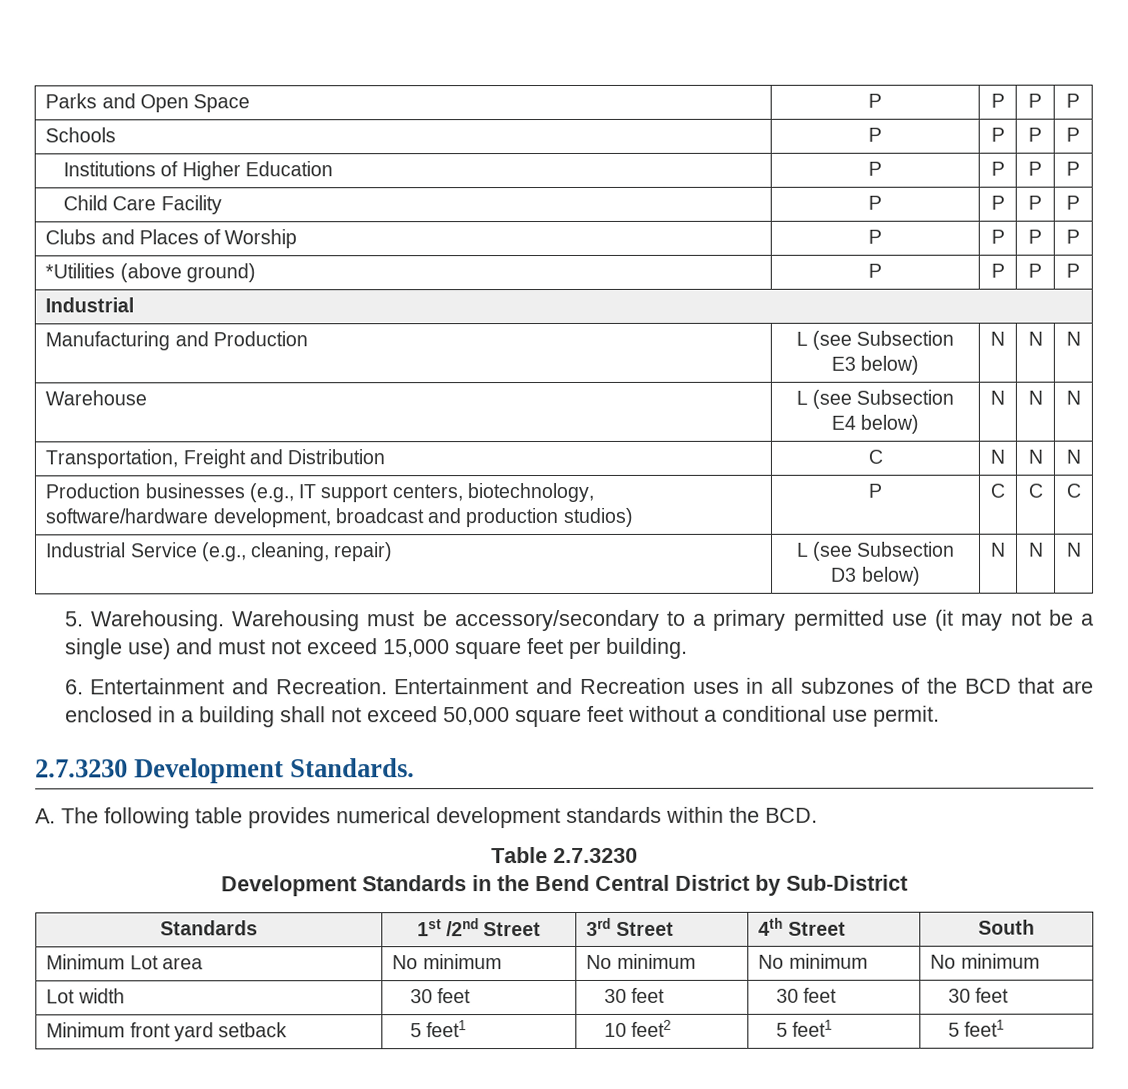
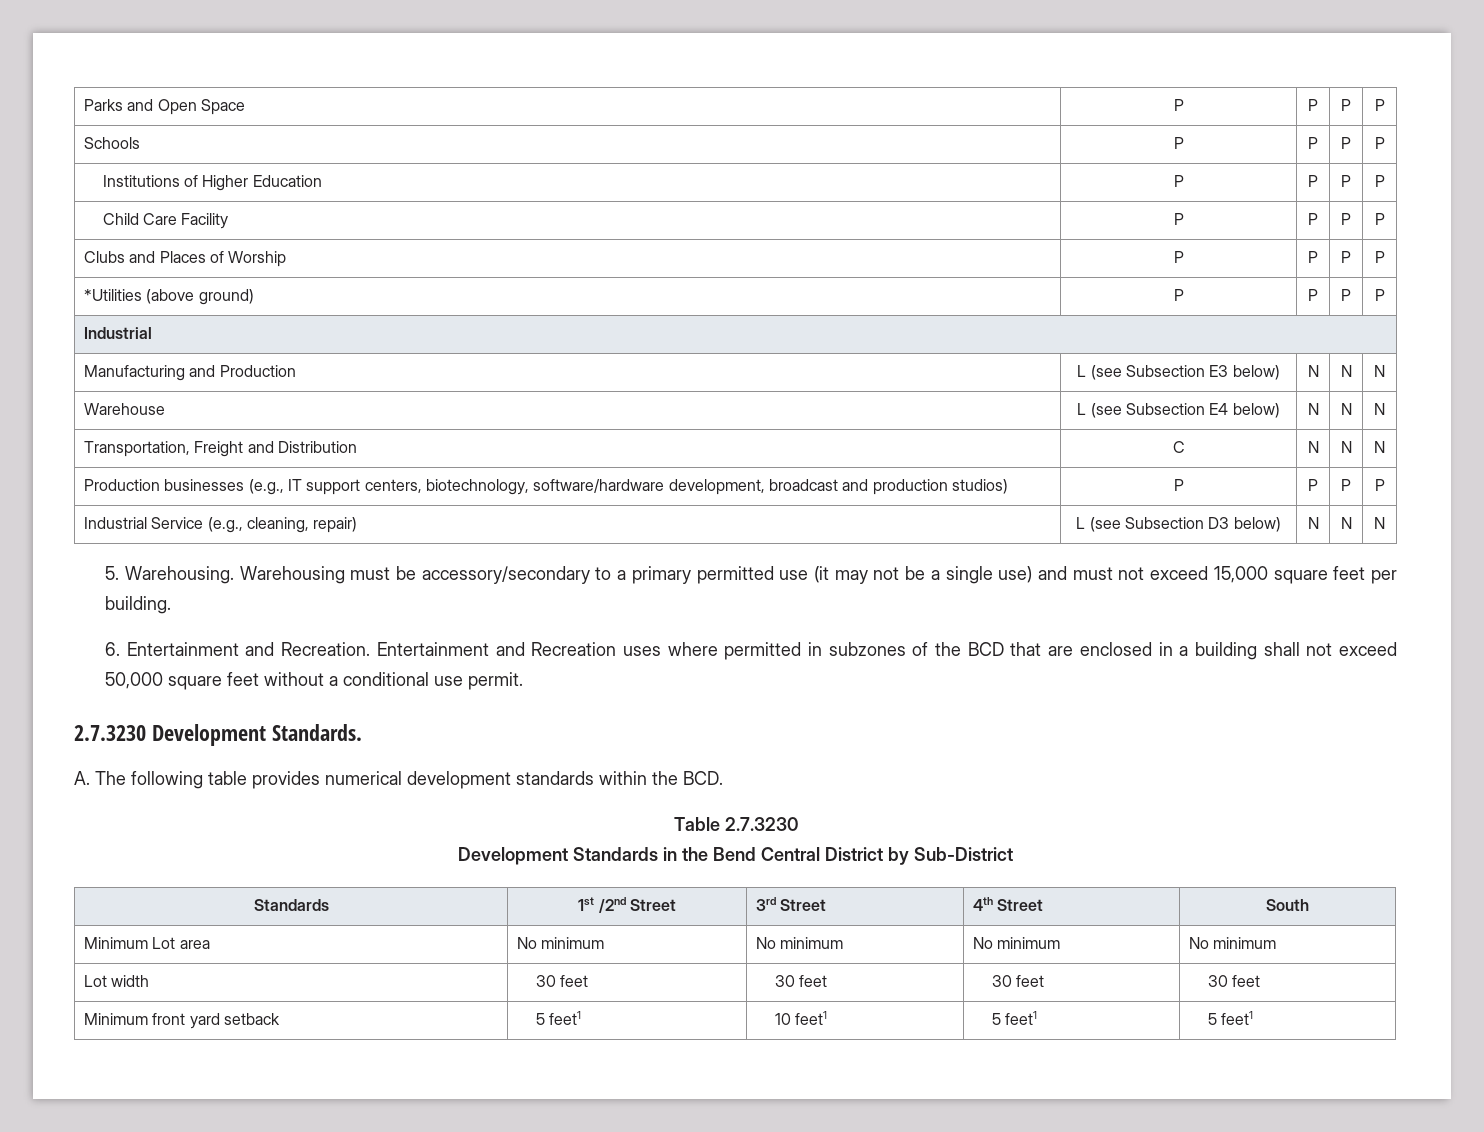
[990,483,1005,498] [1027,483,1043,498] [1065,483,1081,498] C | C | C -> [1308,479,1318,491] [1341,479,1351,491] [1374,479,1385,491] P | P | P
[746,677,794,694] in all -> [667,642,823,660] where permitted in
[631,1019,673,1037] feet2 -> [795,1011,828,1025] feet1

